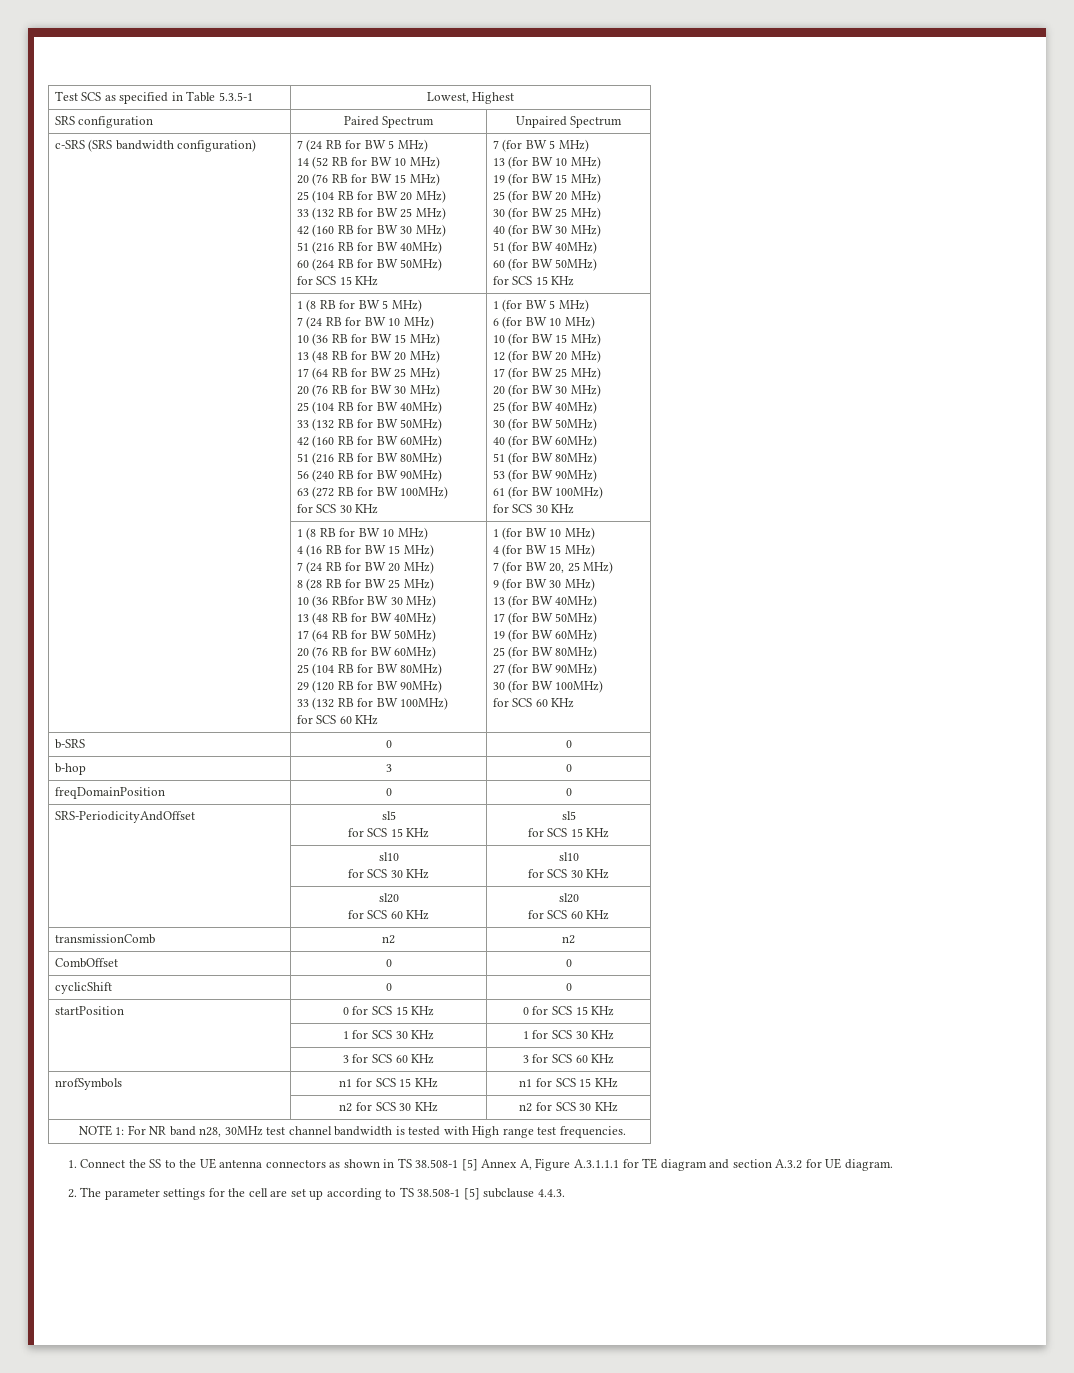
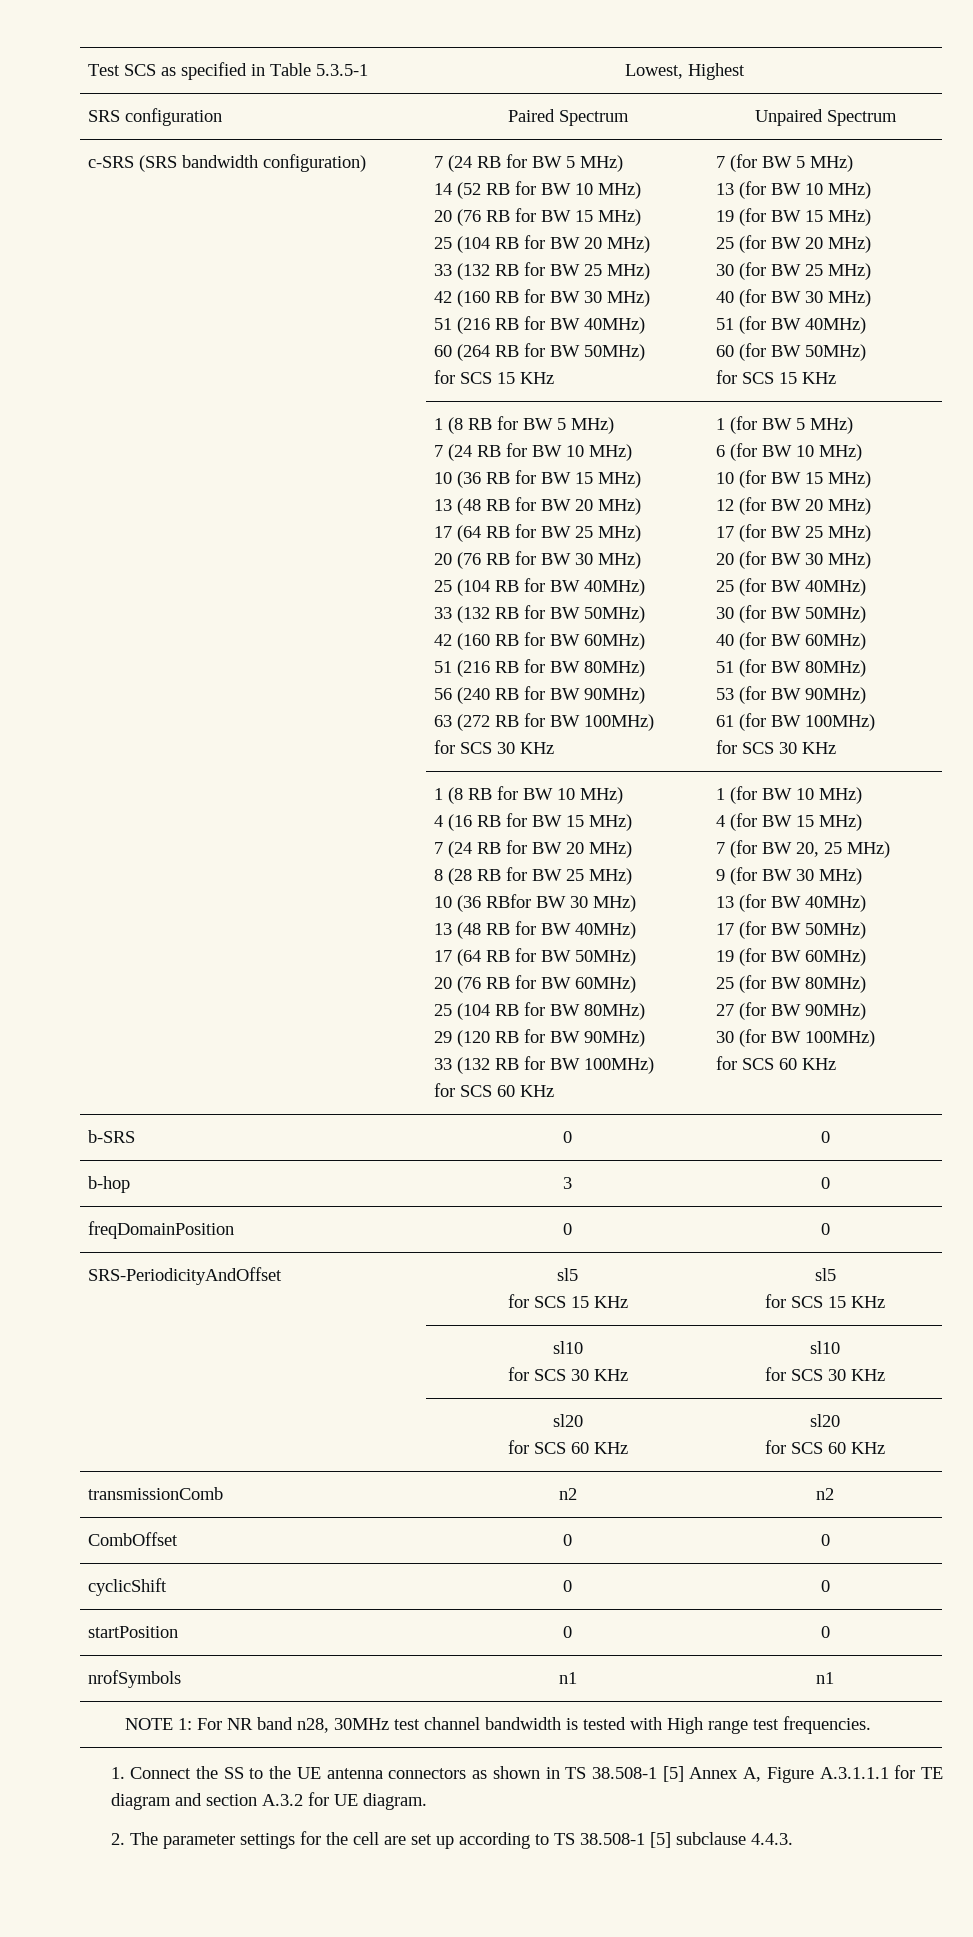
[352,1006,435,1016] [522,1006,615,1016] [342,1030,435,1040] [522,1030,615,1040] [342,1054,435,1064] [522,1054,615,1064] [54,1078,122,1090] [339,1078,438,1088] [519,1078,618,1088] [339,1102,438,1112] [519,1102,618,1112] for SCS 15 KHz | 0 for SCS 15 KHz // | 1 for SCS 30 KHz | 1 for SCS 30 KHz // | 3 for SCS 60 KHz | 3 for SCS 60 KHz // nrofSymbols | n1 for SCS 15 KHz | n1 for SCS 15 KHz // | n2 for SCS 30 KHz | n2 for SCS 30 KHz -> [820,1626,830,1638] [88,1670,182,1688] [558,1672,577,1684] [816,1672,834,1684] | 0 // nrofSymbols | n1 | n1

